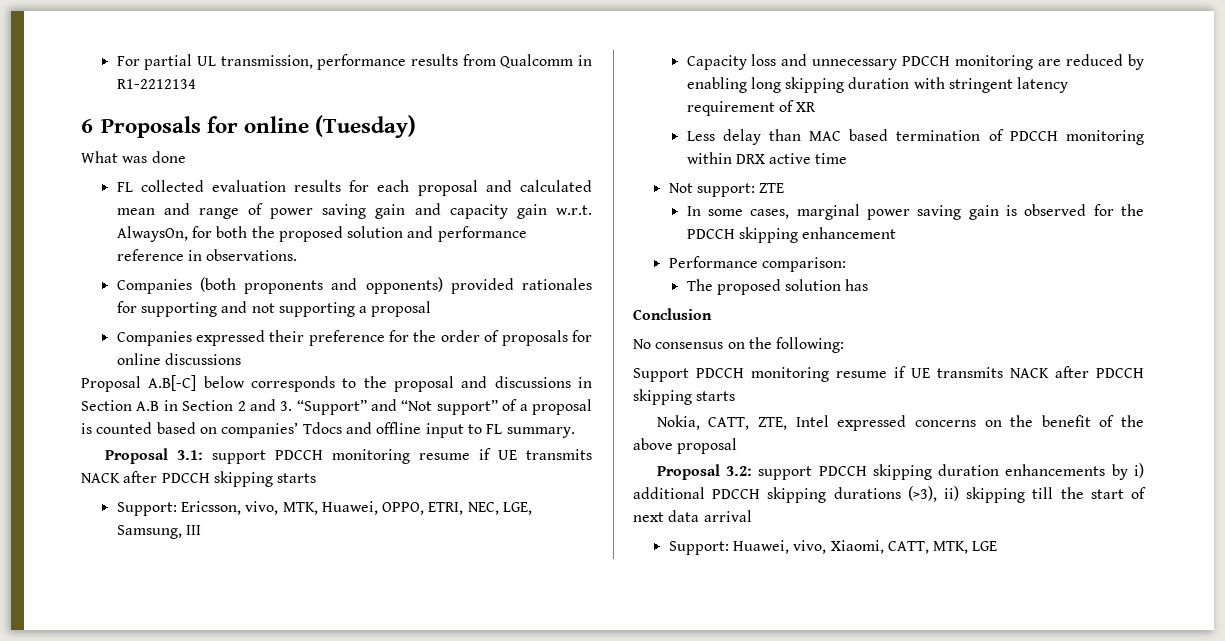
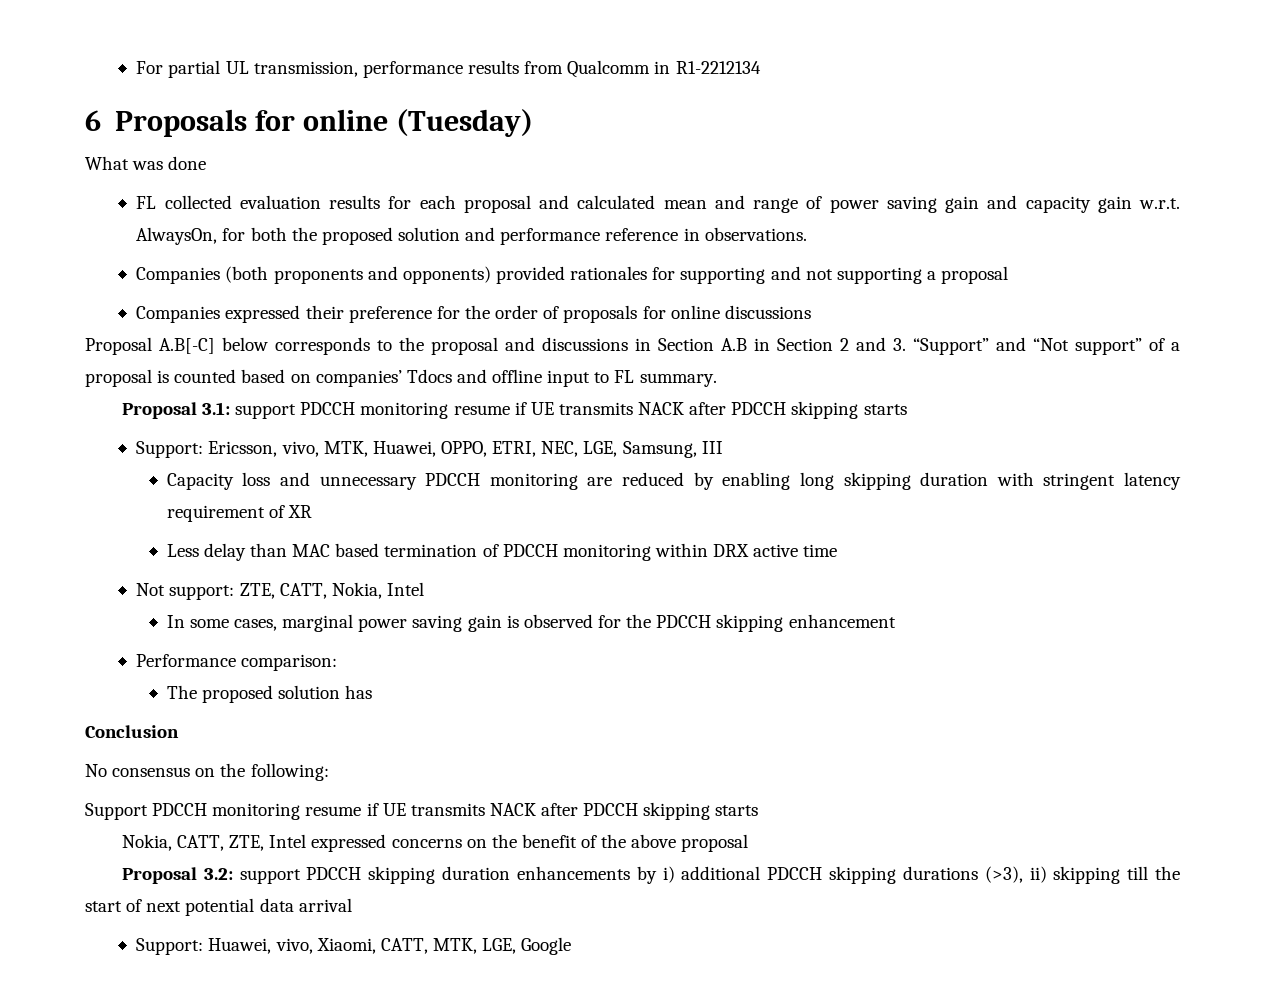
[759,183,785,193] ZTE -> [239,582,425,599] ZTE, CATT, Nokia, Intel
(664, 517) none -> [185,898,255,916] potential
[972,541,998,551] LGE -> [482,937,572,955] LGE, Google

